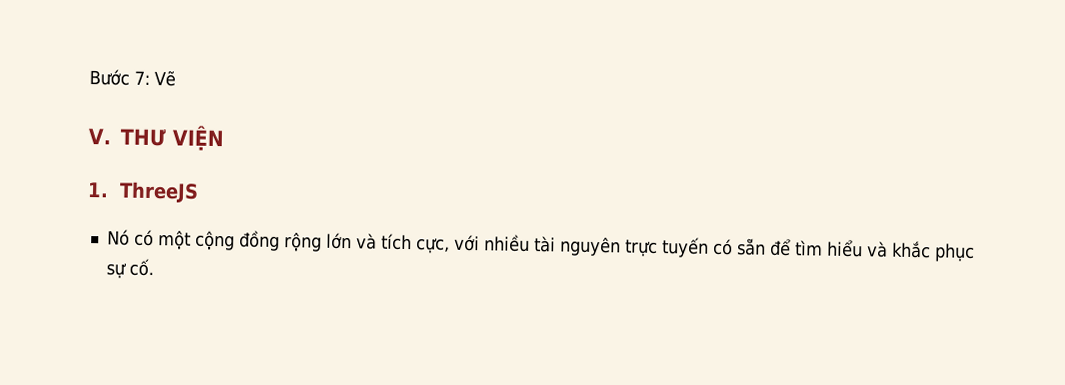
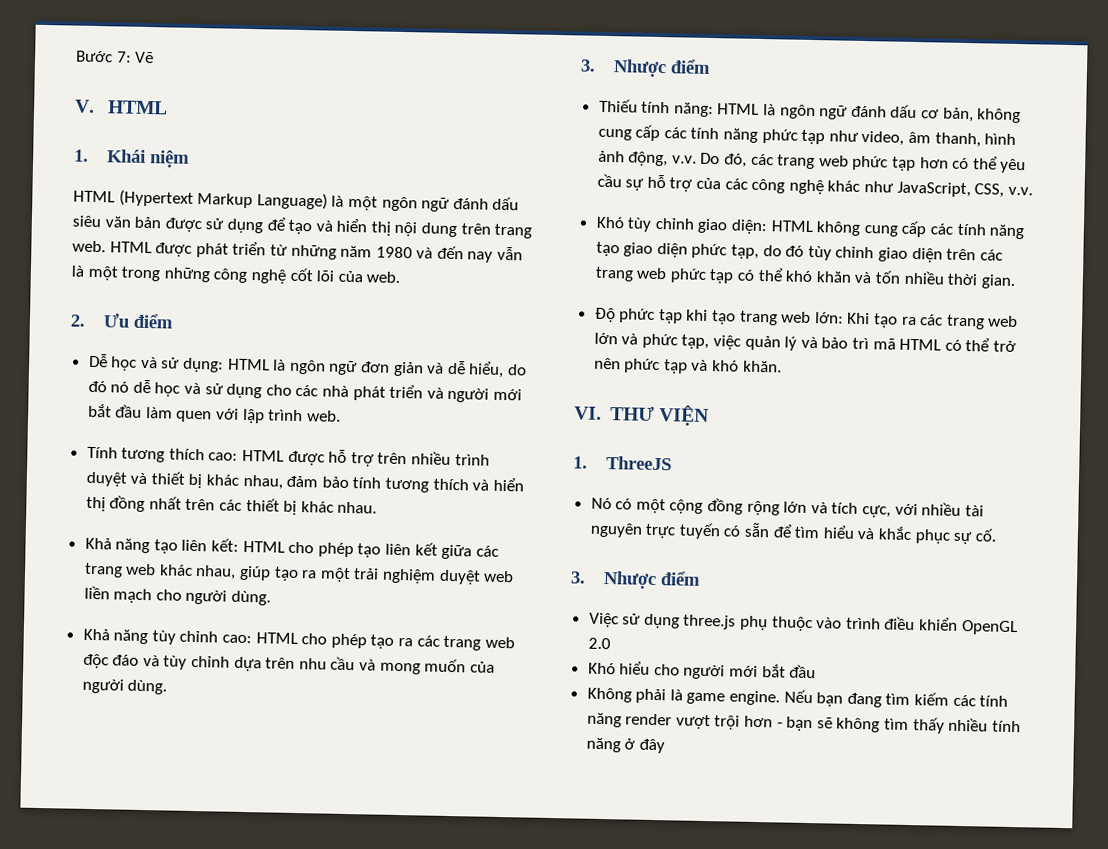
(111, 136) none -> [106,100,168,115] [74,149,190,168] [73,189,520,212] [72,215,533,239] [72,240,524,263] [71,265,401,284] [70,313,174,329] [88,353,527,379] [87,379,522,403] [87,403,341,424] [86,446,490,467] [85,471,524,493] [85,495,378,515] [84,537,499,560] [83,562,515,585] [83,585,272,606] [82,628,515,651] [82,653,495,675] [81,678,168,695] [580,59,711,78] [598,98,1022,124] [597,124,1017,148] [597,150,1027,174] [596,173,1033,198] [595,216,1025,240] [595,241,1003,263] [594,266,1016,289] [594,307,1019,330] [593,332,1016,353] [593,357,782,374] [574,406,602,420] HTML // 1. Khái niệm // HTML (Hypertext Markup Language) là một ngôn ngữ đánh dấu siêu văn bản được sử dụng để tạo và hiển thị nội dung trên trang web. HTML được phát triển từ những năm 1980 và đến nay vẫn là một trong những công nghệ cốt lõi của web. // 2. Ưu điểm // Dễ học và sử dụng: HTML là ngôn ngữ đơn giản và dễ hiểu, do đó nó dễ học và sử dụng cho các nhà phát triển và người mới bắt đầu làm quen với lập trình web. // Tính tương thích cao: HTML được hỗ trợ trên nhiều trình duyệt và thiết bị khác nhau, đảm bảo tính tương thích và hiển thị đồng nhất trên các thiết bị khác nhau. // Khả năng tạo liên kết: HTML cho phép tạo liên kết giữa các trang web khác nhau, giúp tạo ra một trải nghiệm duyệt web liền mạch cho người dùng. // Khả năng tùy chỉnh cao: HTML cho phép tạo ra các trang web độc đáo và tùy chỉnh dựa trên nhu cầu và mong muốn của người dùng. // 3. Nhược điểm // Thiếu tính năng: HTML là ngôn ngữ đánh dấu cơ bản, không cung cấp các tính năng phức tạp như video, âm thanh, hình ảnh động, v.v. Do đó, các trang web phức tạp hơn có thể yêu cầu sự hỗ trợ của các công nghệ khác như JavaScript, CSS, v.v. // Khó tùy chỉnh giao diện: HTML không cung cấp các tính năng tạo giao diện phức tạp, do đó tùy chỉnh giao diện trên các trang web phức tạp có thể khó khăn và tốn nhiều thời gian. // Độ phức tạp khi tạo trang web lớn: Khi tạo ra các trang web lớn và phức tạp, việc quản lý và bảo trì mã HTML có thể trở nên phức tạp và khó khăn. // VI.
(154, 267) none -> [570,570,701,590] [588,612,1018,636] [587,637,611,650] [587,661,817,680] [586,687,1009,708] [586,712,1021,734] [585,737,665,754] // 3. Nhược điểm // Việc sử dụng three.js phụ thuộc vào trình điều khiển OpenGL 2.0 // Khó hiểu cho người mới bắt đầu // Không phải là game engine. Nếu bạn đang tìm kiếm các tính năng render vượt trội hơn - bạn sẽ không tìm thấy nhiều tính năng ở đây

